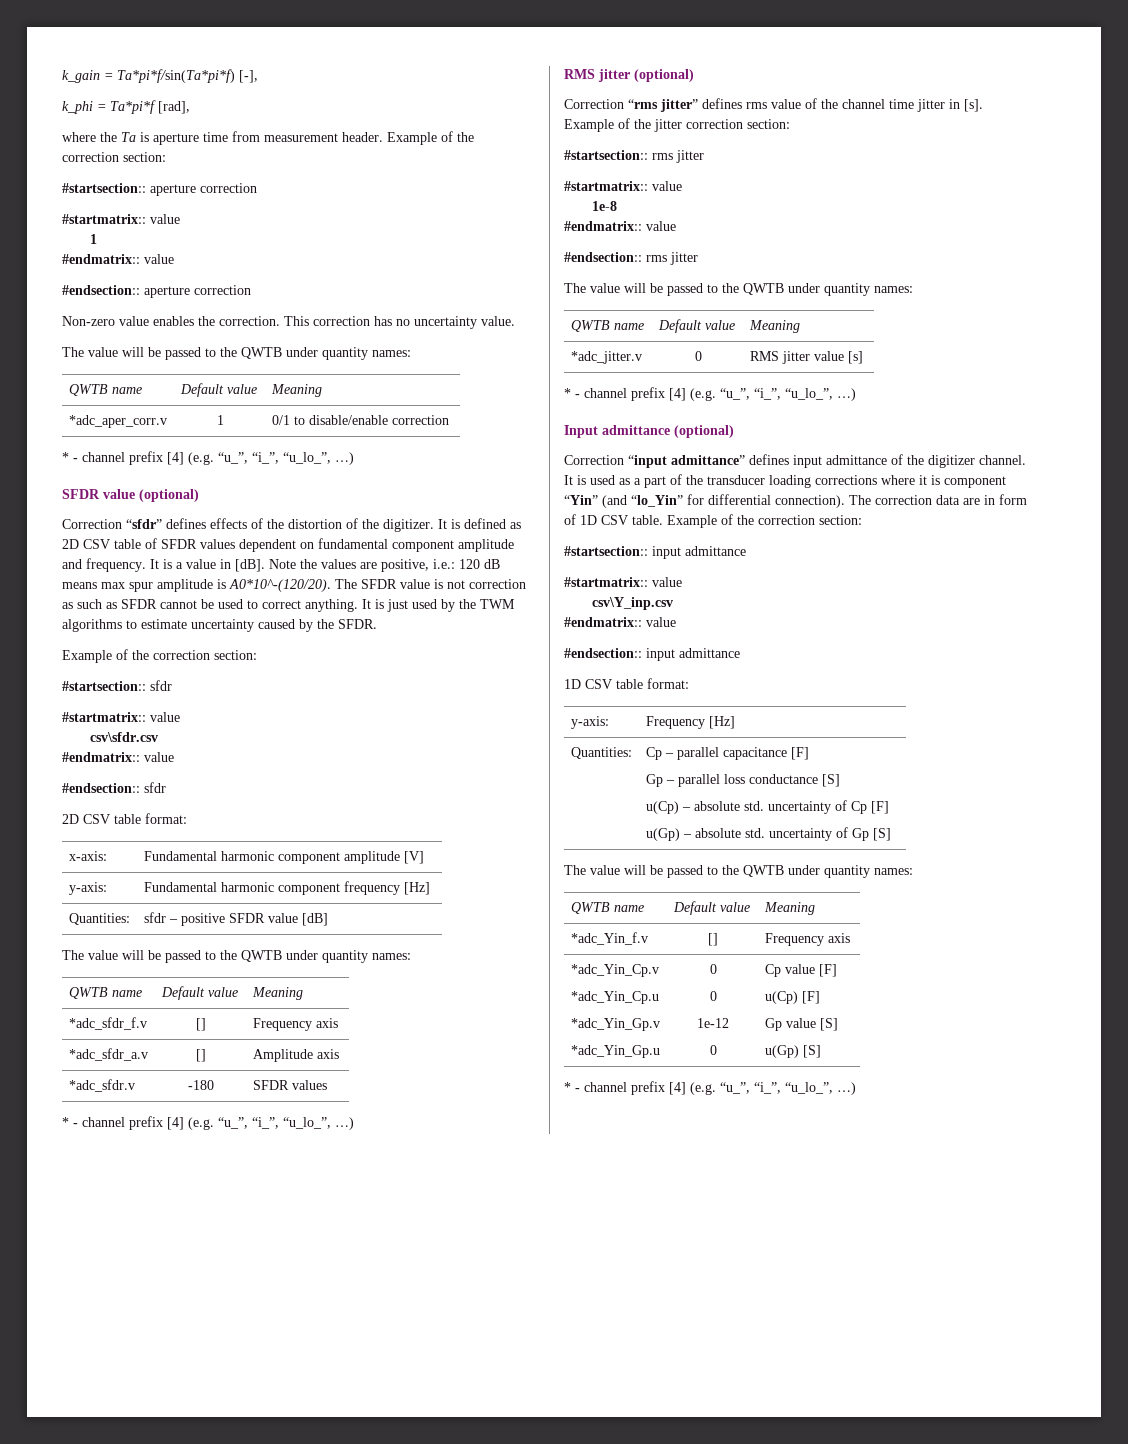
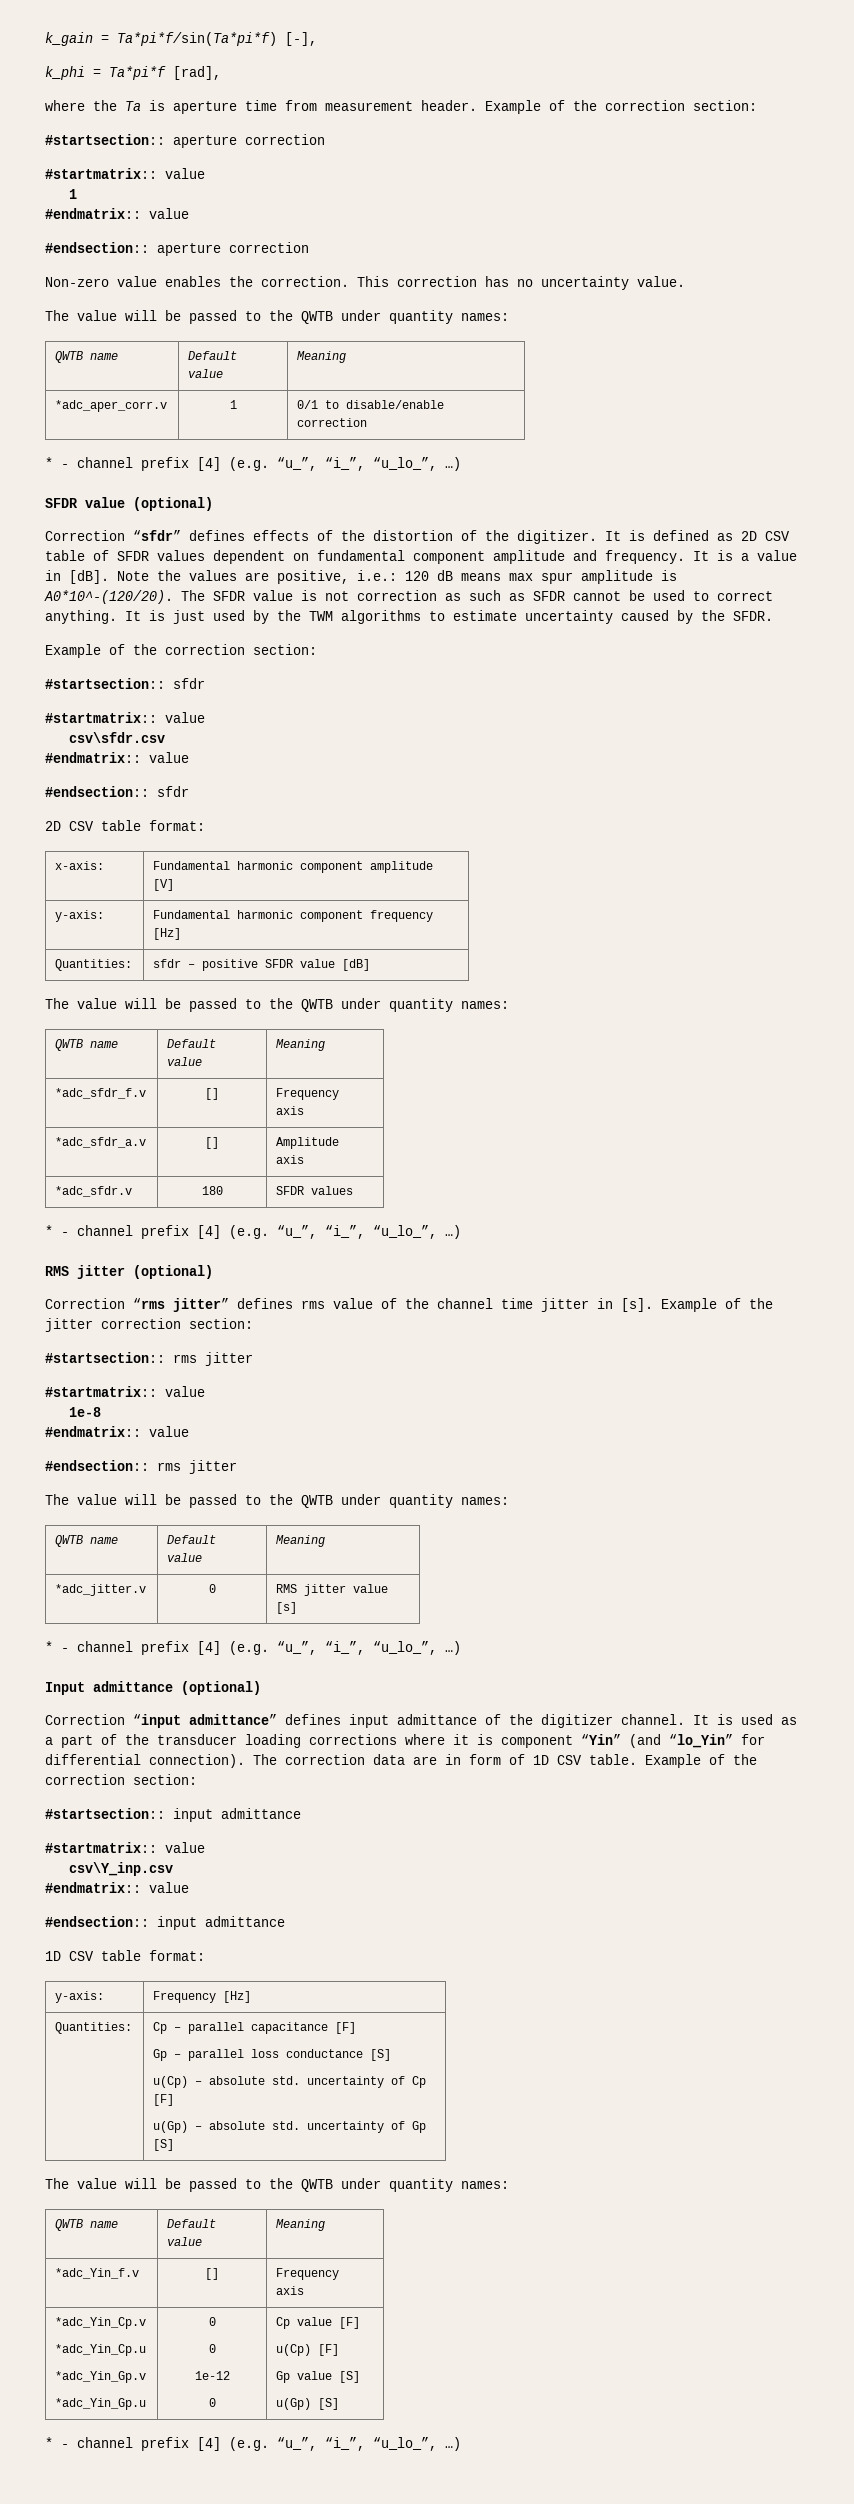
[188,1080,214,1090] -180 -> [201,1186,223,1195] 180

